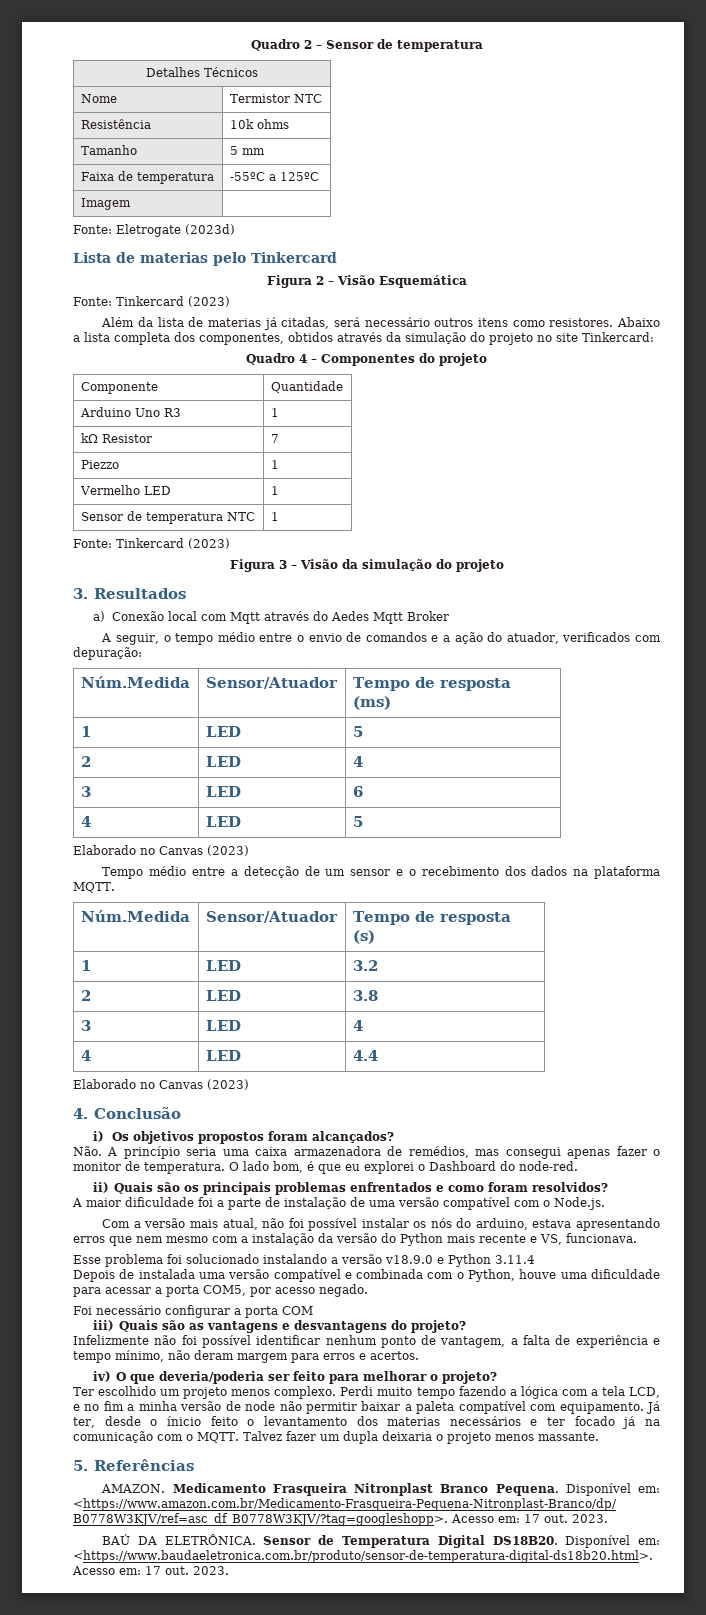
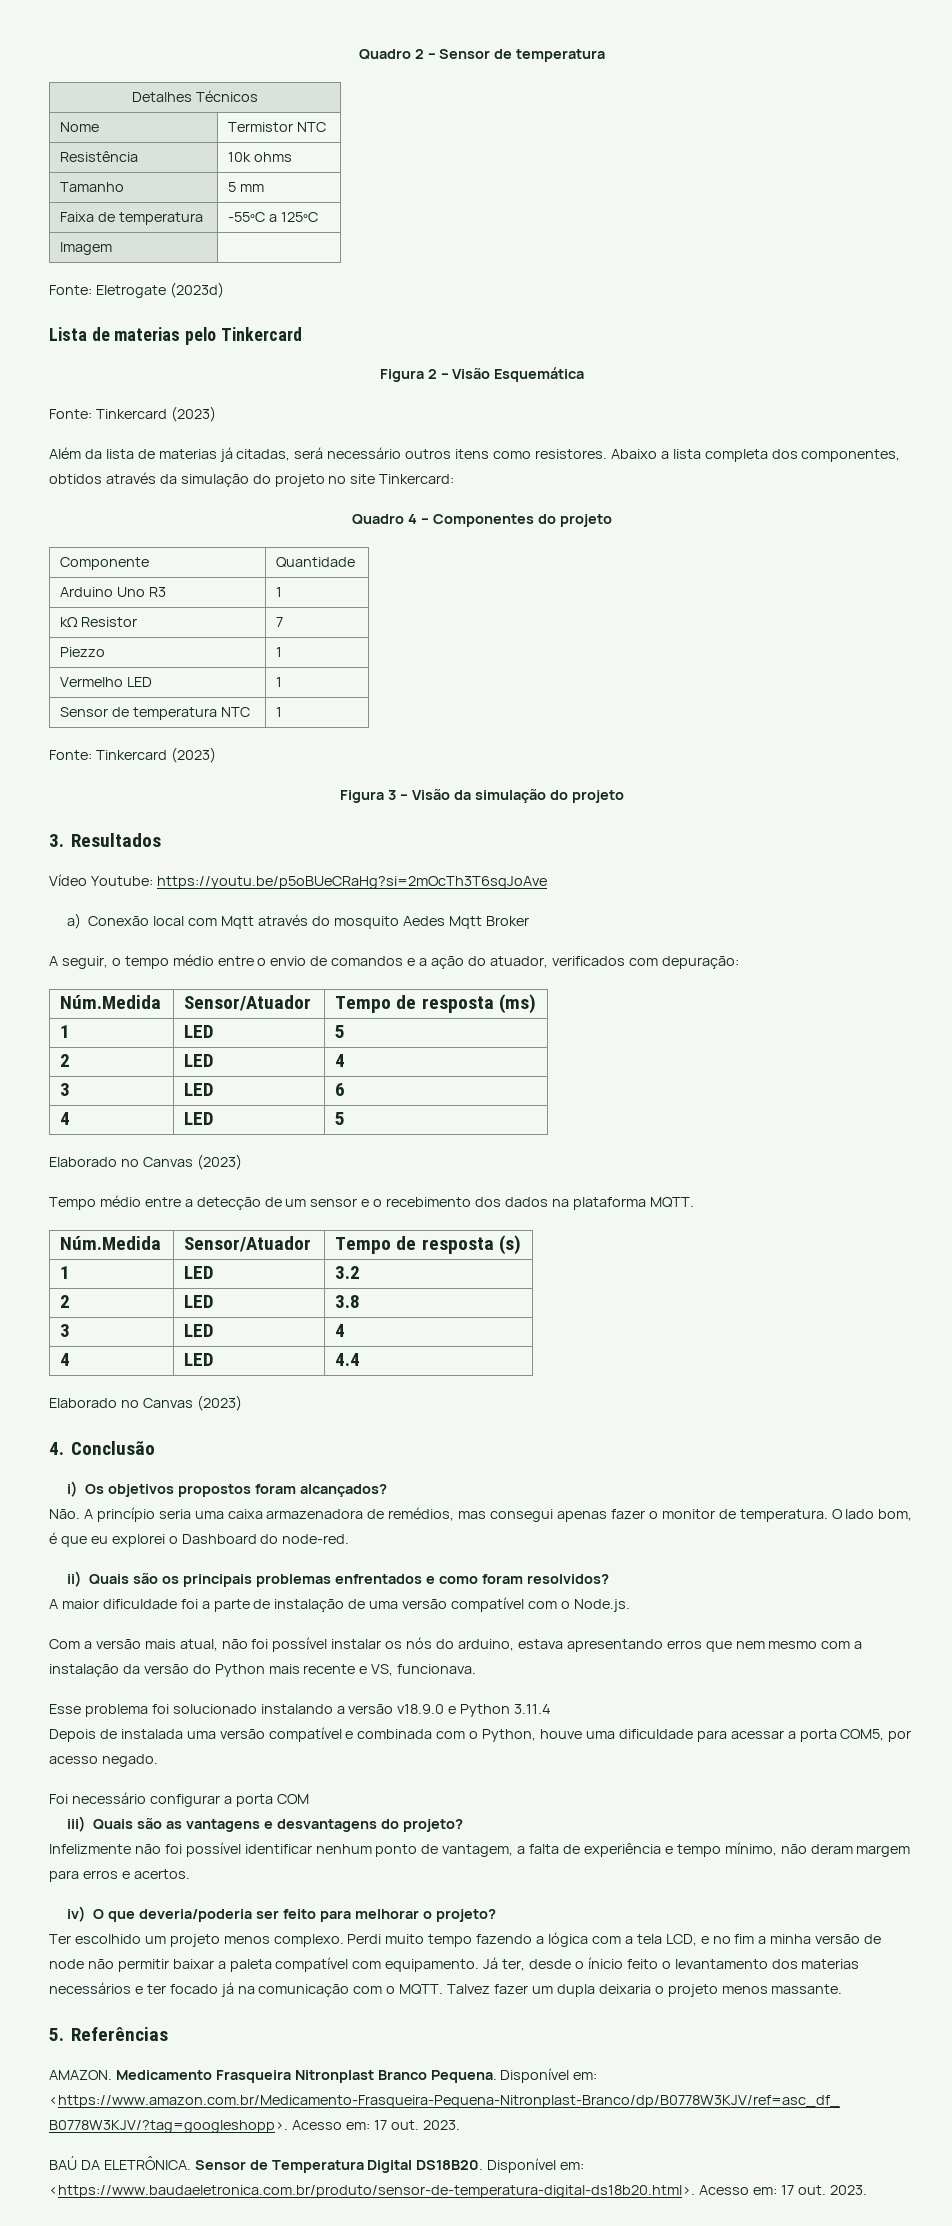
(186, 593) none -> [49,874,547,889] // Vídeo Youtube: https://youtu.be/p5oBUeCRaHg?si=2mOcTh3T6sqJoAve
(329, 616) none -> [333,916,399,929] mosquito

